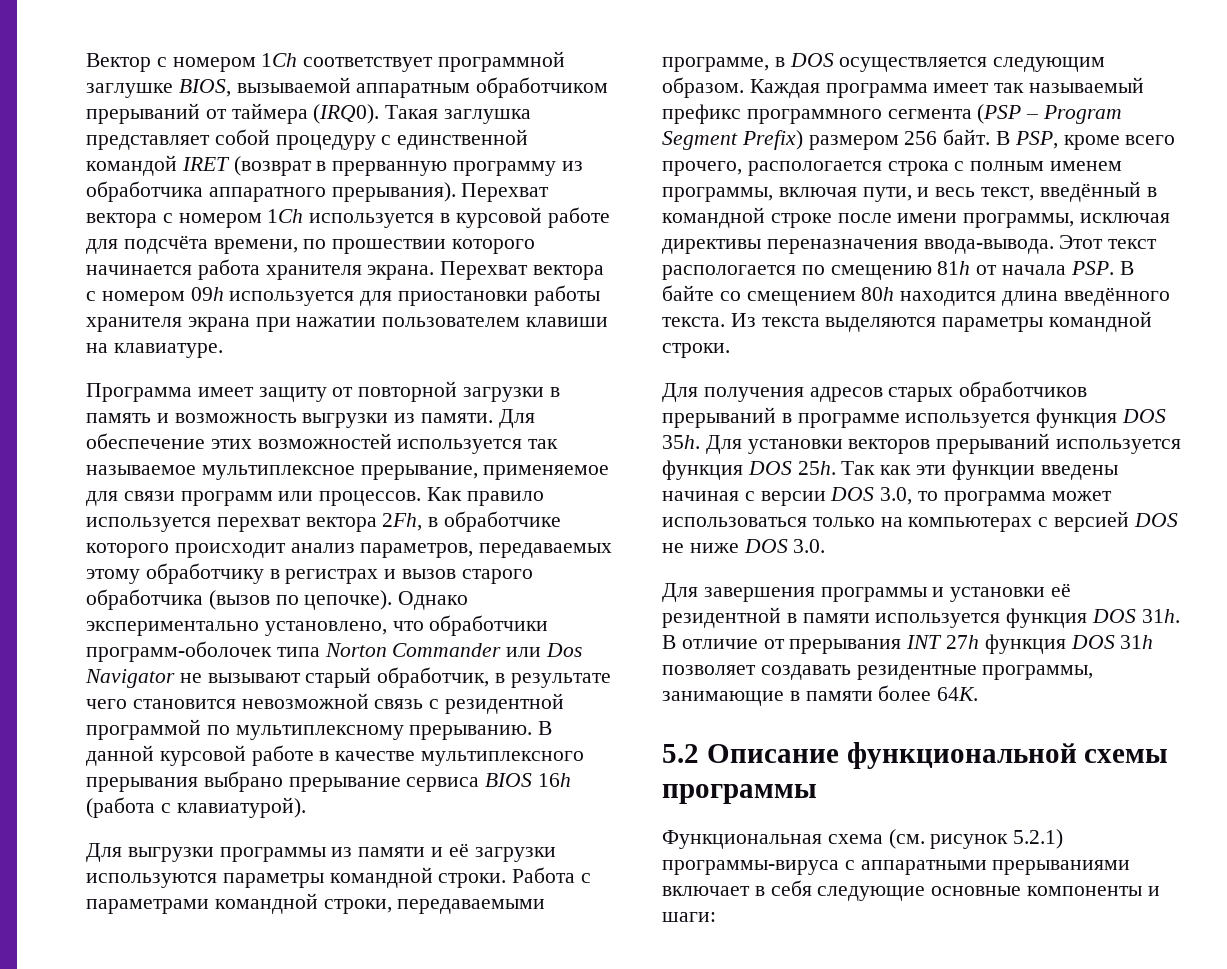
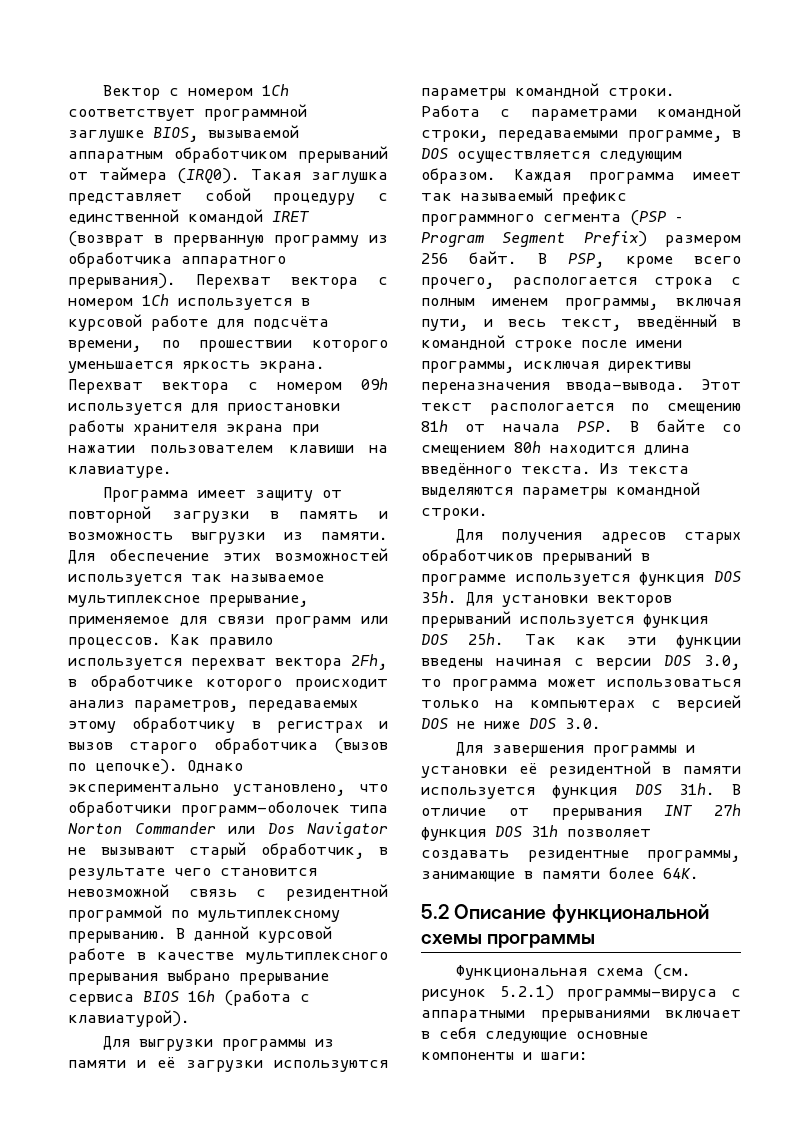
[86,259,362,280] начинается работа хранителя -> [68,361,250,373] уменьшается яркость

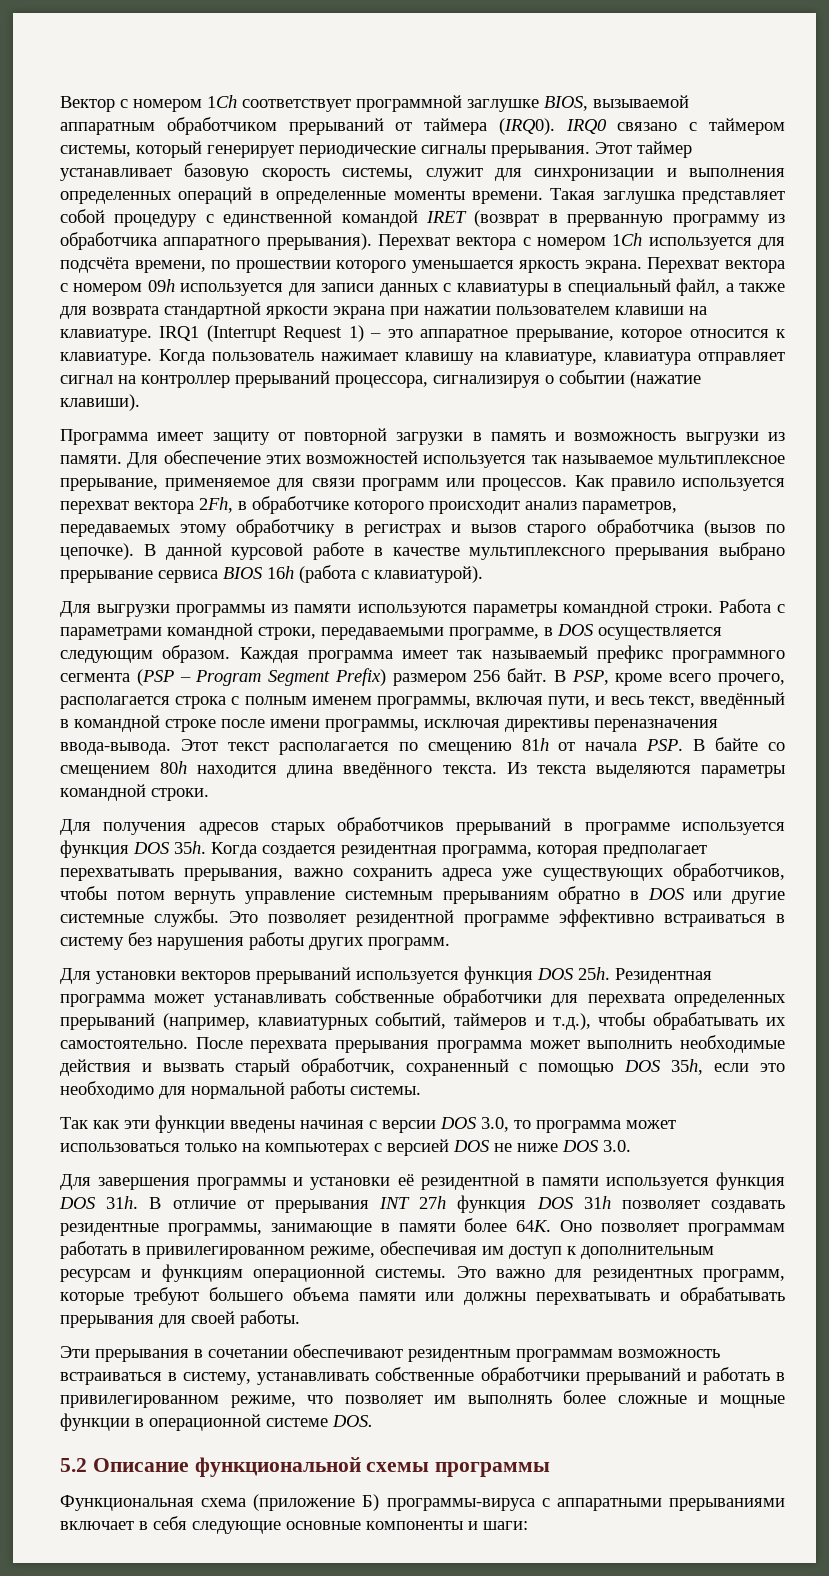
(240, 176) none -> [565,118,786,135] [60,141,692,158] [60,163,785,181] [60,187,543,204] IRQ0 связано с таймером системы, который генерирует периодические сигналы прерывания. Этот таймер устанавливает базовую скорость системы, служит для синхронизации и выполнения определенных операций в определенные моменты времени.
[301,298,310,306] [68,314,208,331] в курсовой работе -> (752, 243) none
[227,403,340,415] [68,420,217,436] приостановки работы хранителя -> [321,278,785,296] [60,302,328,319] записи данных с клавиатуры в специальный файл, а также для возврата стандартной яркости
(172, 472) none -> [159,325,785,342] [60,349,785,365] [60,370,701,388] [60,394,140,411] IRQ1 (Interrupt Request 1) – это аппаратное прерывание, которое относится к клавиатуре. Когда пользователь нажимает клавишу на клавиатуре, клавиатура отправляет сигнал на контроллер прерываний процессора, сигнализируя о событии (нажатие клавиши).
[187,760,243,773] [68,784,388,796] [68,801,388,817] [68,822,388,838] [68,842,388,859] [68,868,317,880] [68,884,388,901] [68,905,340,922] [68,931,167,943] Однако экспериментально установлено, что обработчики программ-оболочек типа Norton Commander или Dos Navigator не вызывают старый обработчик, в результате чего становится невозможной связь с резидентной программой по мультиплексному прерыванию. -> (134, 551) none
[137,1057,263,1072] и её загрузки -> (352, 608) none
[512,277,637,289] распологается -> [60,696,170,709] располагается
[489,403,614,415] распологается -> [278,742,389,755] располагается
(457, 597) none -> [211,842,707,858] [60,863,785,881] [60,886,786,904] [60,909,785,927] [60,932,450,950] Когда создается резидентная программа, которая предполагает перехватывать прерывания, важно сохранить адреса уже существующих обработчиков, чтобы потом вернуть управление системным прерываниям обратно в DOS или другие системные службы. Это позволяет резидентной программе эффективно встраиваться в систему без нарушения работы других программ. //
(505, 639) none -> [615,968,712,984] [60,989,786,1007] [60,1012,787,1030] [60,1035,785,1053] [60,1058,785,1076] [60,1081,421,1099] Резидентная программа может устанавливать собственные обработчики для перехвата определенных прерываний (например, клавиатурных событий, таймеров и т.д.), чтобы обрабатывать их самостоятельно. После перехвата прерывания программа может выполнить необходимые действия и вызвать старый обработчик, сохраненный с помощью DOS 35h, если это необходимо для нормальной работы системы. //
(699, 873) none -> [560,1220,786,1236] [60,1241,714,1259] [60,1264,785,1282] [60,1287,786,1305] [60,1310,300,1328] [60,1344,720,1362] [60,1367,785,1385] [60,1390,785,1408] [60,1413,373,1431] Оно позволяет программам работать в привилегированном режиме, обеспечивая им доступ к дополнительным ресурсам и функциям операционной системы. Это важно для резидентных программ, которые требуют большего объема памяти или должны перехватывать и обрабатывать прерывания для своей работы. // Эти прерывания в сочетании обеспечивают резидентным программам возможность встраиваться в систему, устанавливать собственные обработчики прерываний и работать в привилегированном режиме, что позволяет им выполнять более сложные и мощные функции в операционной системе DOS.
[652,964,691,980] [421,985,554,1001] (см. рисунок 5.2.1) -> [253,1494,380,1511] (приложение Б)

